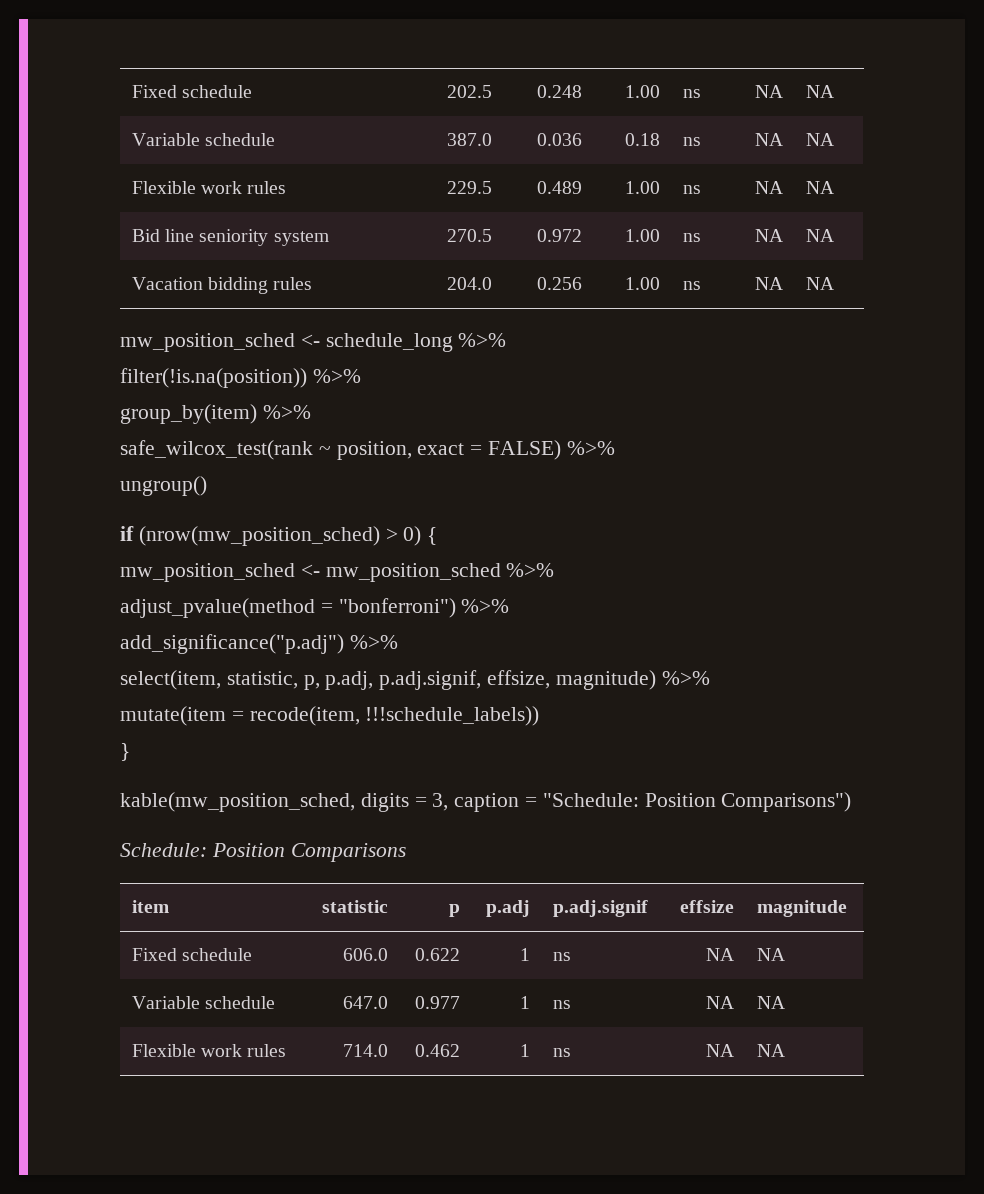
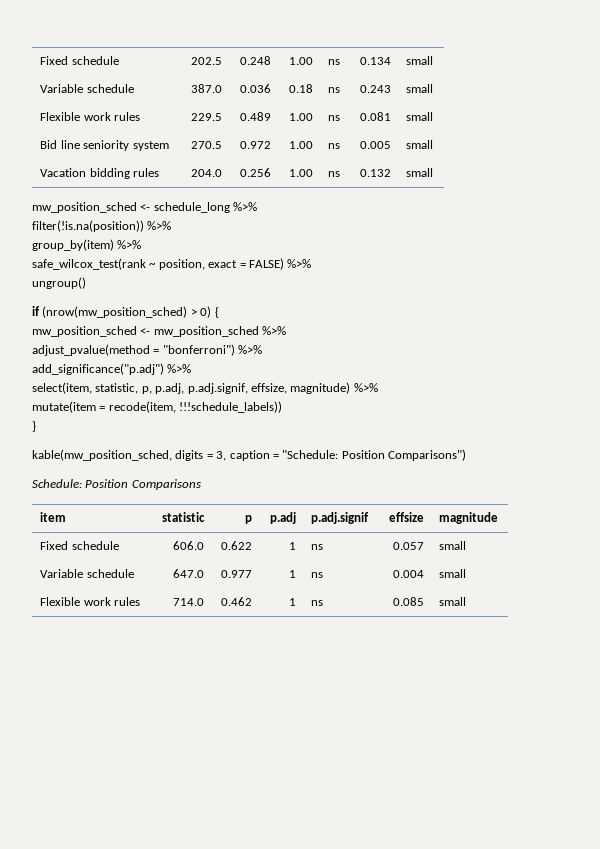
[755,85,784,98] [805,85,834,98] NA | NA -> [359,57,391,65] [406,56,434,65] 0.134 | small
[755,133,784,146] [805,133,834,146] NA | NA -> [359,85,391,93] [406,84,434,93] 0.243 | small
[755,181,784,194] [805,181,834,194] NA | NA -> [359,112,391,121] [406,112,434,121] 0.081 | small
[755,229,784,242] [805,229,834,242] NA | NA -> [359,141,391,149] [406,140,434,149] 0.005 | small
[755,277,784,290] [805,277,834,290] NA | NA -> [359,169,391,177] [406,168,434,177] 0.132 | small
[706,948,735,961] [756,948,785,961] NA | NA -> [392,542,424,550] [439,541,467,550] 0.057 | small
[706,996,735,1009] [756,996,785,1009] NA | NA -> [392,570,424,578] [439,569,467,578] 0.004 | small
[706,1044,735,1057] [756,1044,785,1057] NA | NA -> [392,597,424,606] [439,597,467,606] 0.085 | small

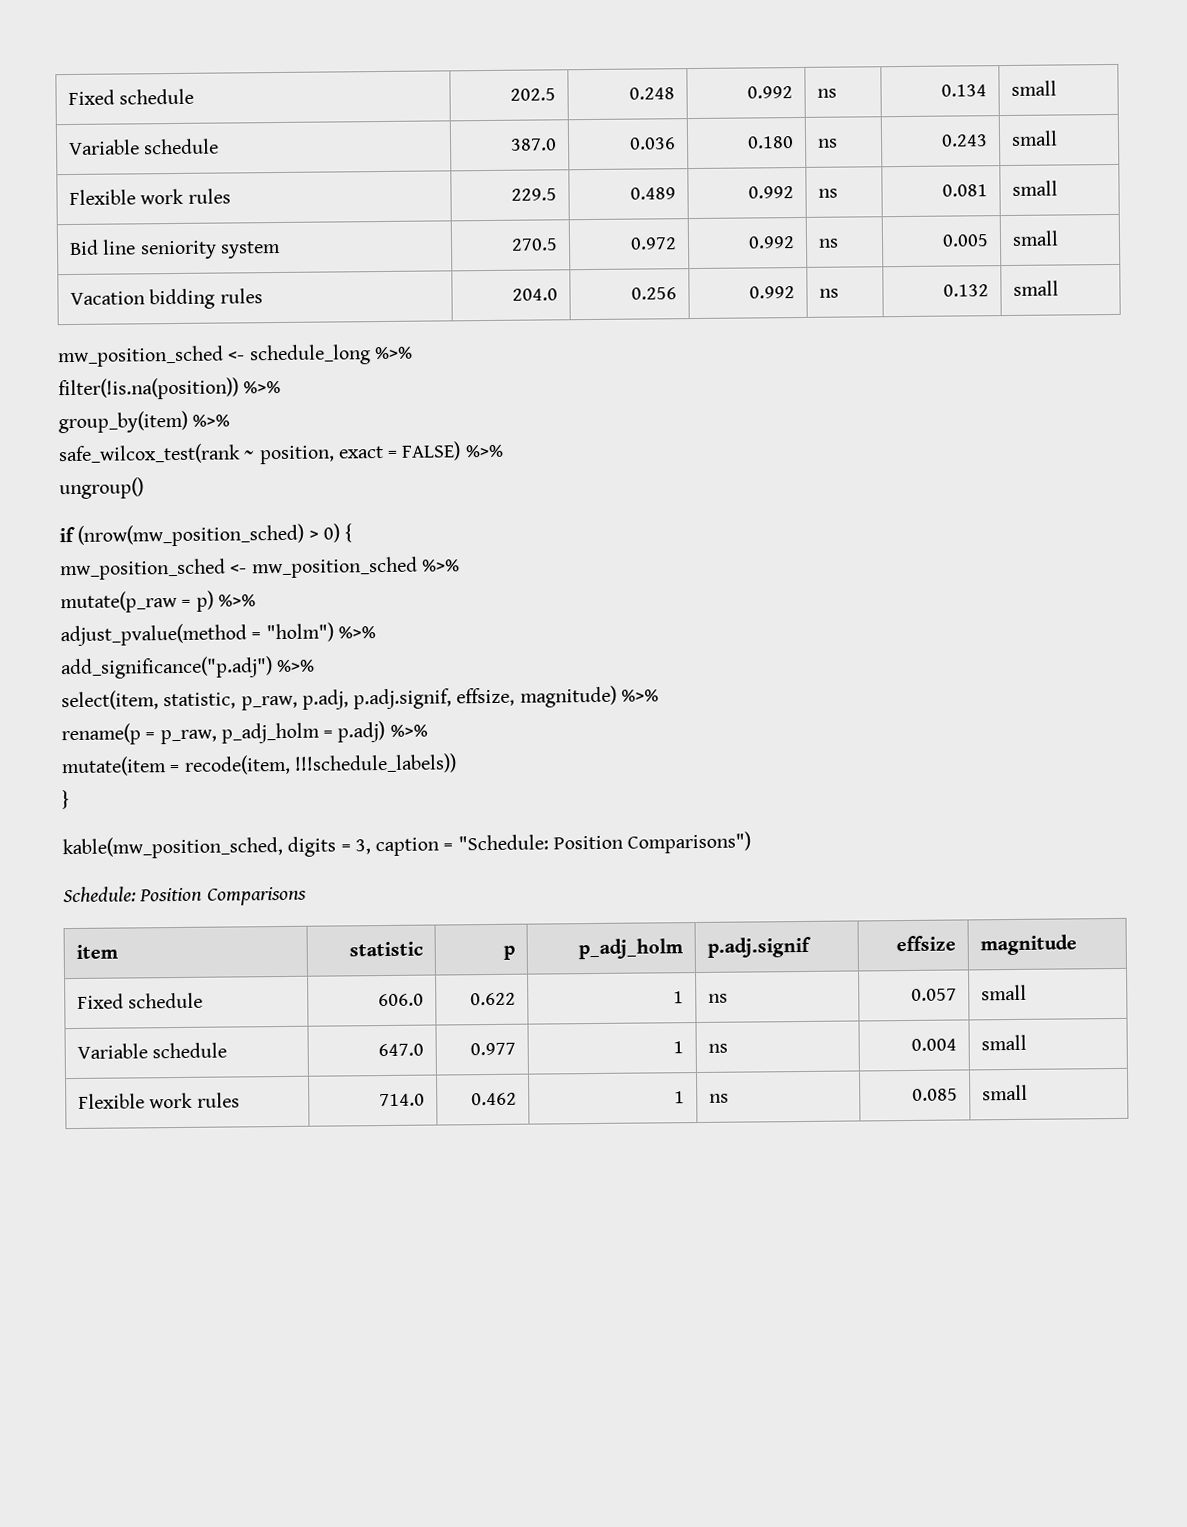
[288,57,313,65] 1.00 -> [746,86,793,99] 0.992
[288,84,313,93] 0.18 -> [746,136,794,149] 0.180
[288,113,313,121] 1.00 -> [747,186,794,199] 0.992
[288,141,313,149] 1.00 -> [747,236,795,249] 0.992
[288,169,313,177] 1.00 -> [748,286,795,299] 0.992
(287, 330) none -> [60,590,256,614] // mutate(p_raw = p) %>%
[162,344,235,356] "bonferroni") -> [265,622,334,643] "holm")
[141,386,152,394] p, -> [240,695,298,711] p_raw,
(378, 387) none -> [61,720,428,746] // rename(p = p_raw, p_adj_holm = p.adj) %>%
[269,512,296,524] p.adj -> [577,938,683,960] p_adj_holm

